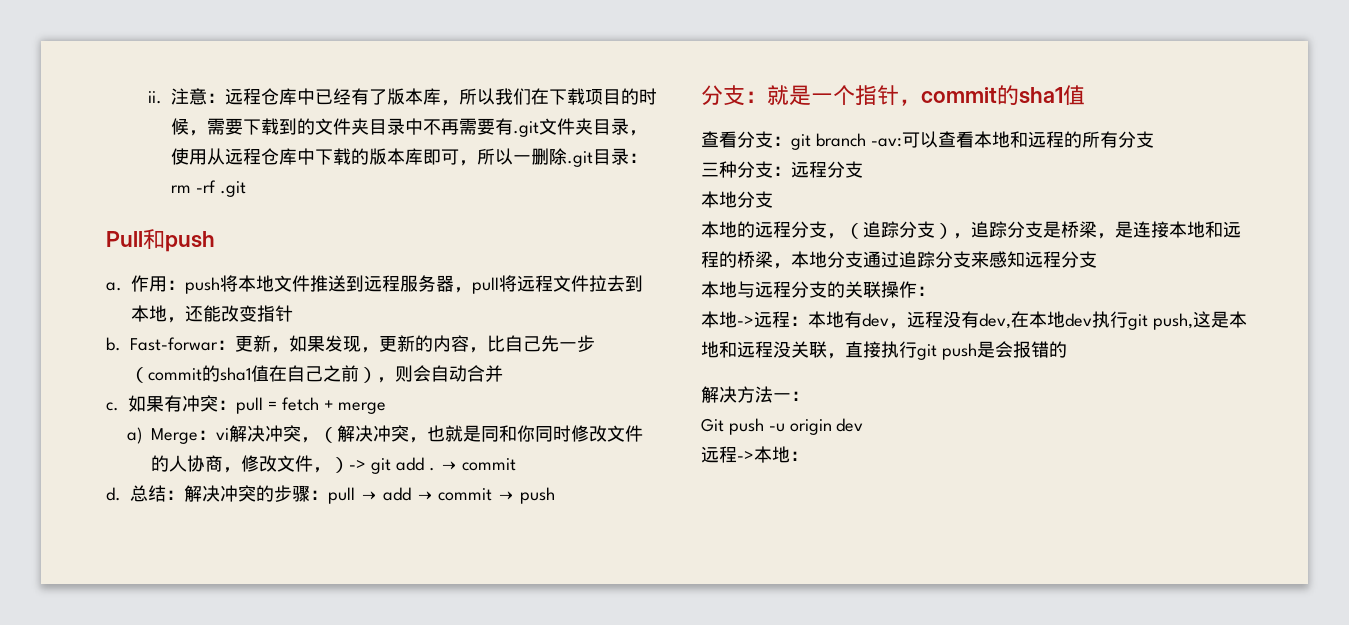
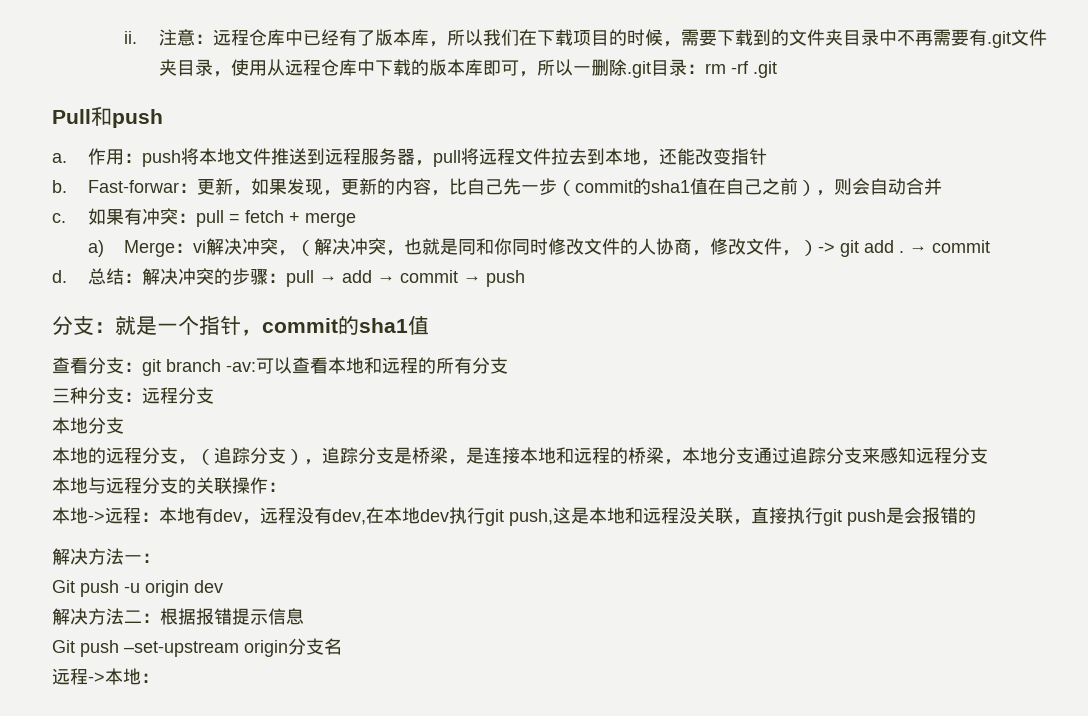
(864, 425) none -> [52,608,304,625] [52,638,342,657] // 解决方法二：根据报错提示信息 // Git push –set-upstream origin分支名

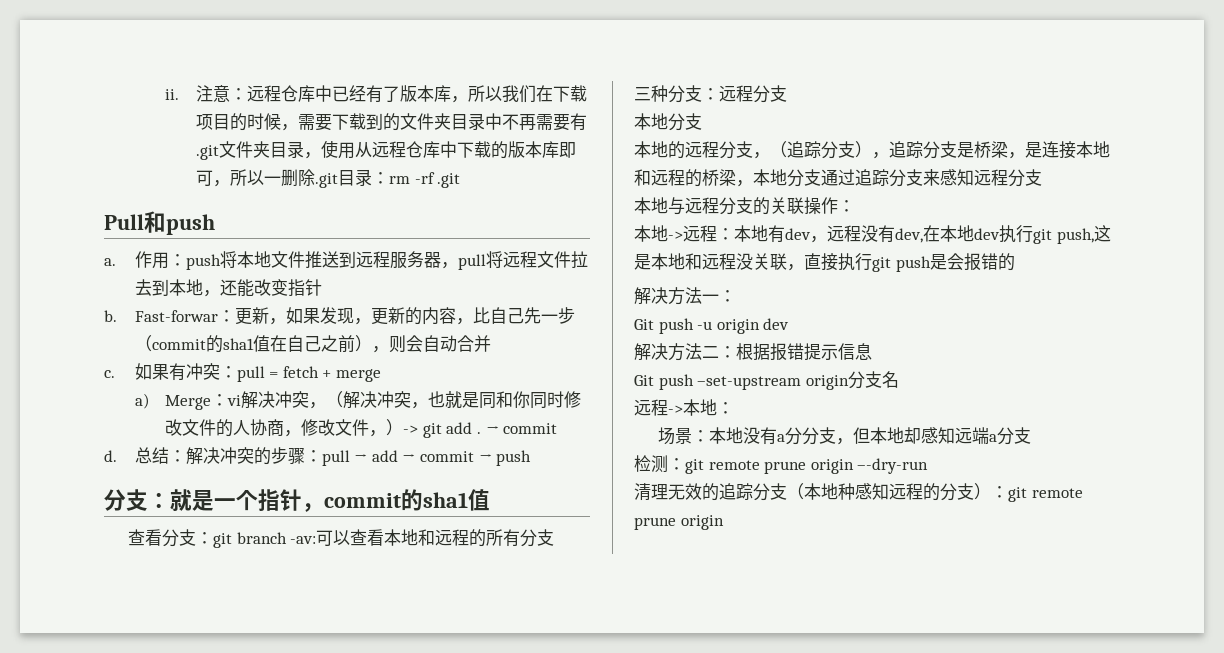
(159, 678) none -> [657,427,1031,445] [634,455,929,474] [634,483,1083,502] [634,515,724,530] // 场景：本地没有a分分支，但本地却感知远端a分支 // 检测：git remote prune origin –-dry-run // 清理无效的追踪分支（本地种感知远程的分支）：git remote prune origin

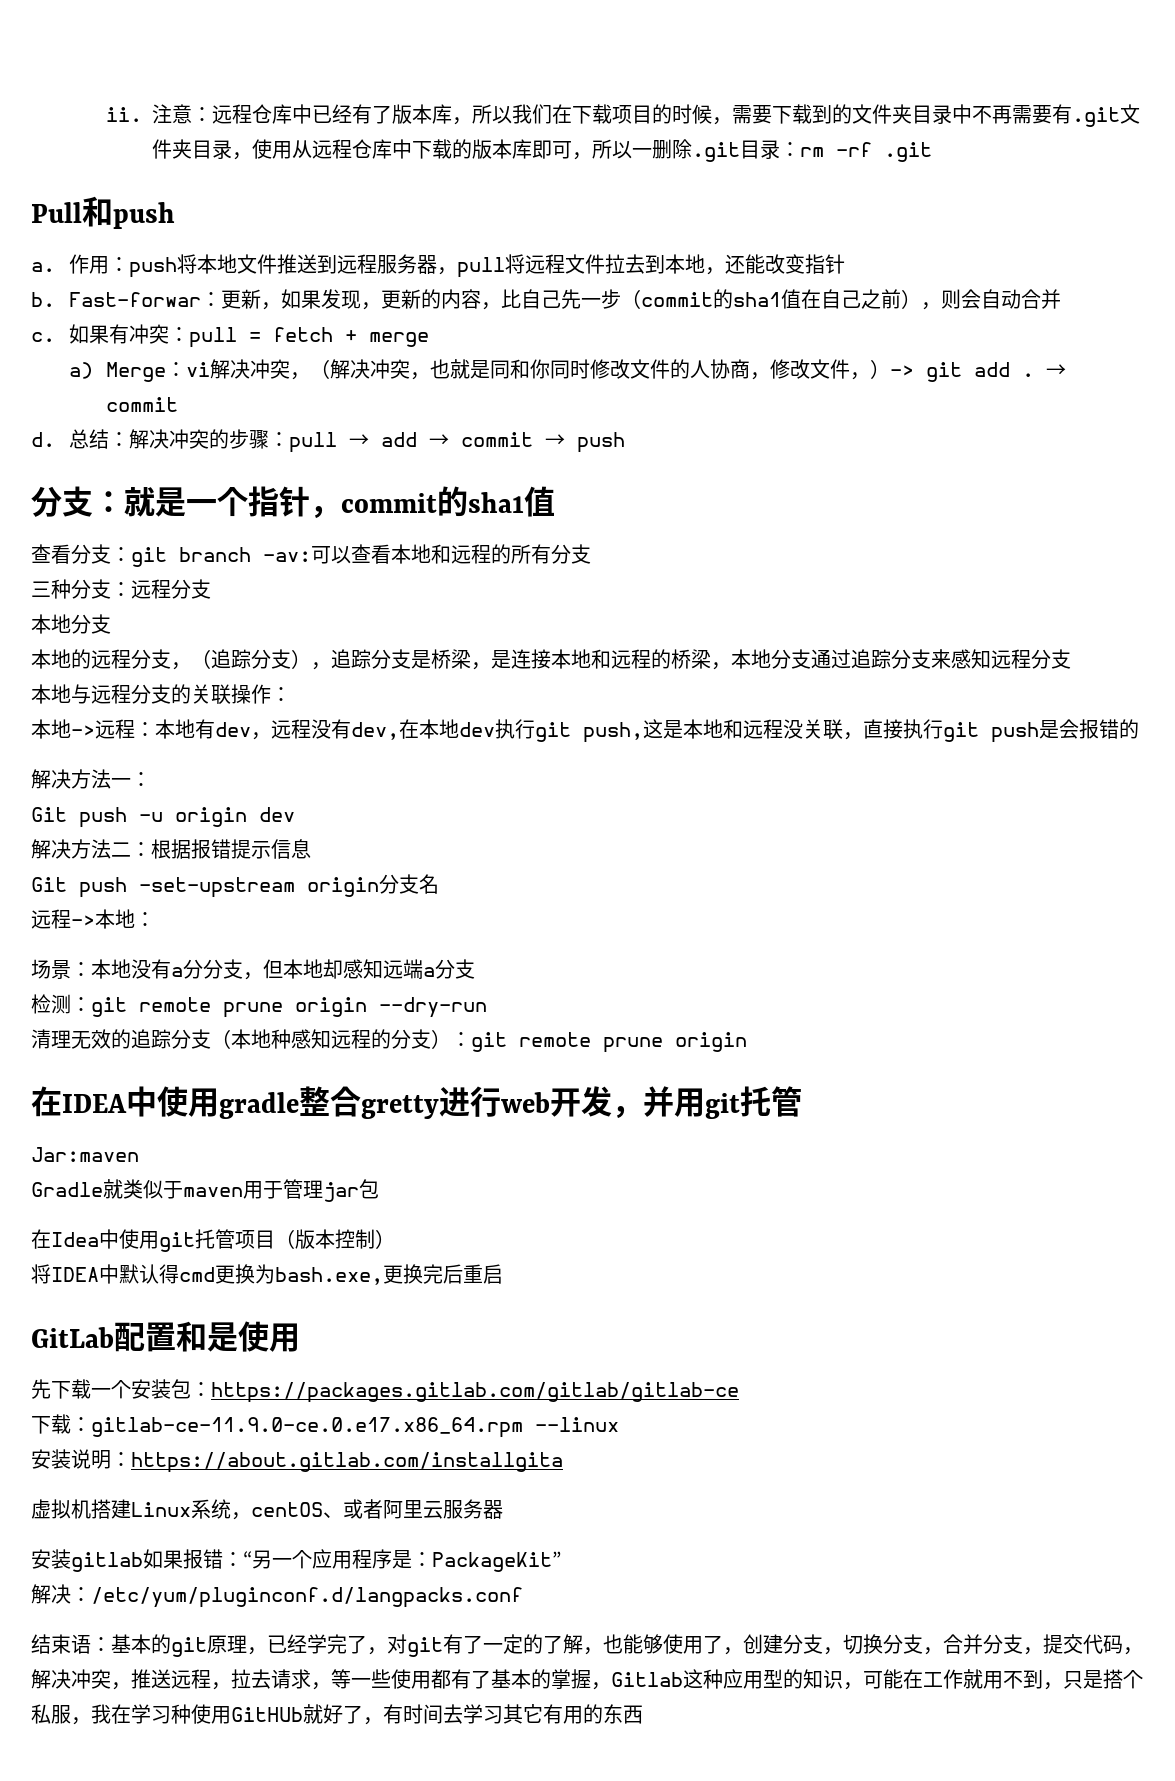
(724, 522) none -> [31,1086,802,1119] [31,1147,139,1162] [31,1179,379,1202] [31,1229,395,1252] [31,1264,503,1285] [31,1321,300,1352] [31,1379,739,1403] [31,1414,619,1438] [31,1449,563,1473] [31,1499,503,1520] [31,1549,561,1572] [31,1584,523,1608] [31,1634,1143,1657] [31,1669,1143,1690] [31,1704,643,1725] // 在IDEA中使用gradle整合gretty进行web开发，并用git托管 // Jar:maven // Gradle就类似于maven用于管理jar包 // 在Idea中使用git托管项目（版本控制） // 将IDEA中默认得cmd更换为bash.exe,更换完后重启 // GitLab配置和是使用 // 先下载一个安装包：https://packages.gitlab.com/gitlab/gitlab-ce // 下载：gitlab-ce-11.9.0-ce.0.e17.x86_64.rpm --linux // 安装说明：https://about.gitlab.com/installgita // 虚拟机搭建Linux系统，centOS、或者阿里云服务器 // 安装gitlab如果报错：“另一个应用程序是：PackageKit” // 解决：/etc/yum/pluginconf.d/langpacks.conf // 结束语：基本的git原理，已经学完了，对git有了一定的了解，也能够使用了，创建分支，切换分支，合并分支，提交代码，解决冲突，推送远程，拉去请求，等一些使用都有了基本的掌握，Gitlab这种应用型的知识，可能在工作就用不到，只是搭个私服，我在学习种使用GitHUb就好了，有时间去学习其它有用的东西

